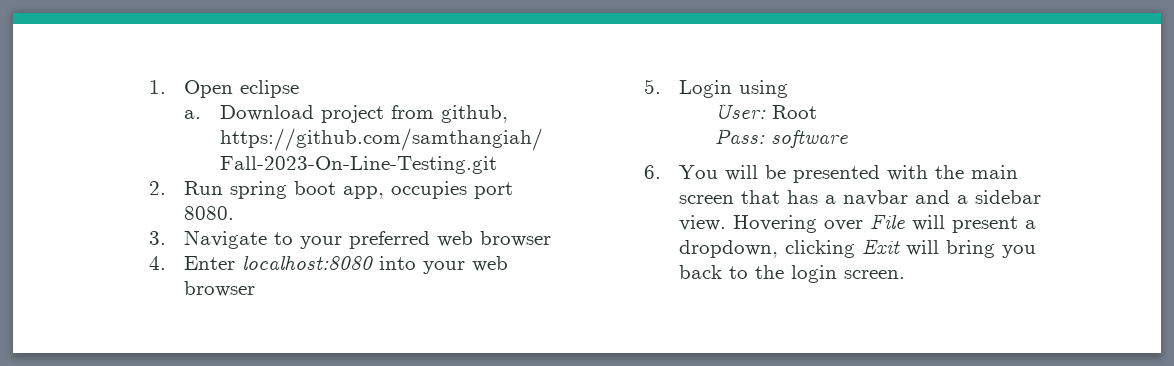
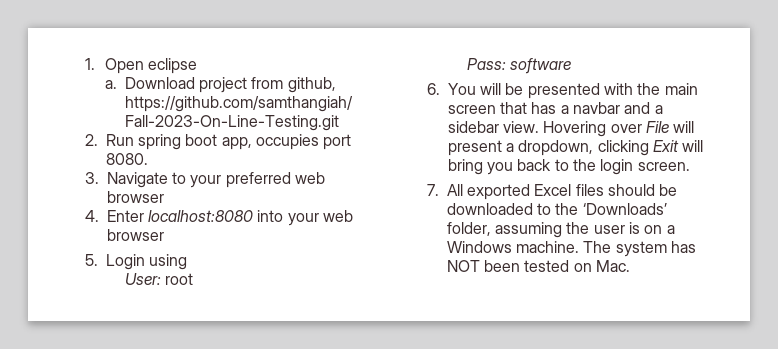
[771,105,817,119] Root -> [164,273,193,285] root
(906, 274) none -> [426,184,678,200] [446,203,667,215] [446,222,675,238] [446,241,697,257] [446,260,631,272] // 7. All exported Excel files should be downloaded to the ‘Downloads’ folder, assuming the user is on a Windows machine. The system has NOT been tested on Mac.

